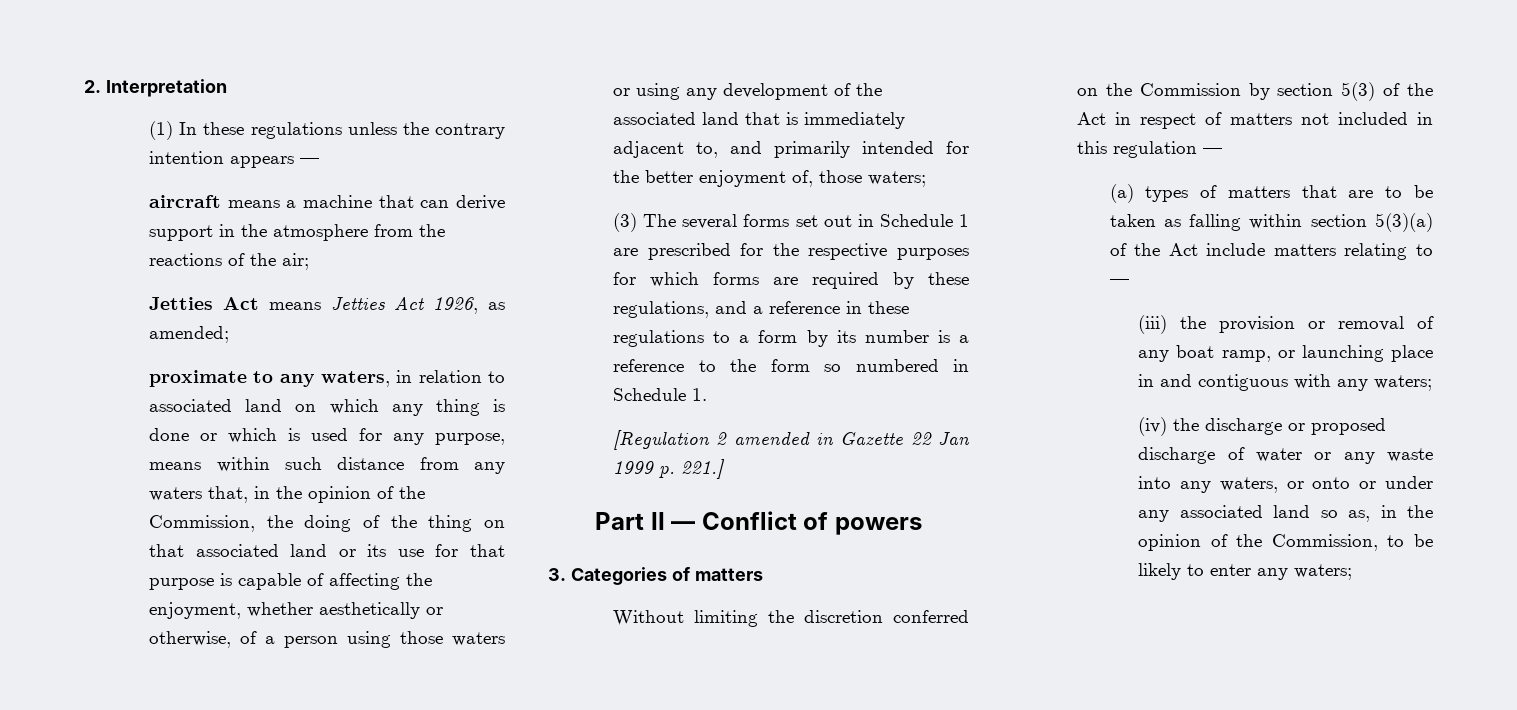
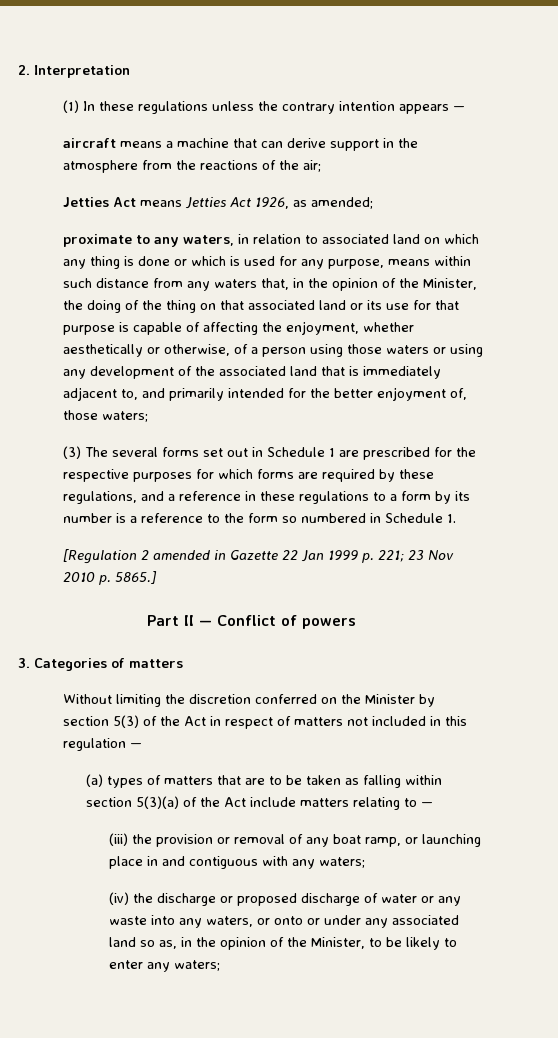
[149,515,256,532] Commission, -> [423,278,478,290] Minister,
[681,459,726,479] 221.] -> [378,550,455,562] [63,571,158,585] 221; 23 Nov 2010 p. 5865.]
[1139,83,1241,96] Commission -> [365,694,416,704] Minister
[1271,534,1378,551] Commission, -> [310,937,365,949] Minister,

